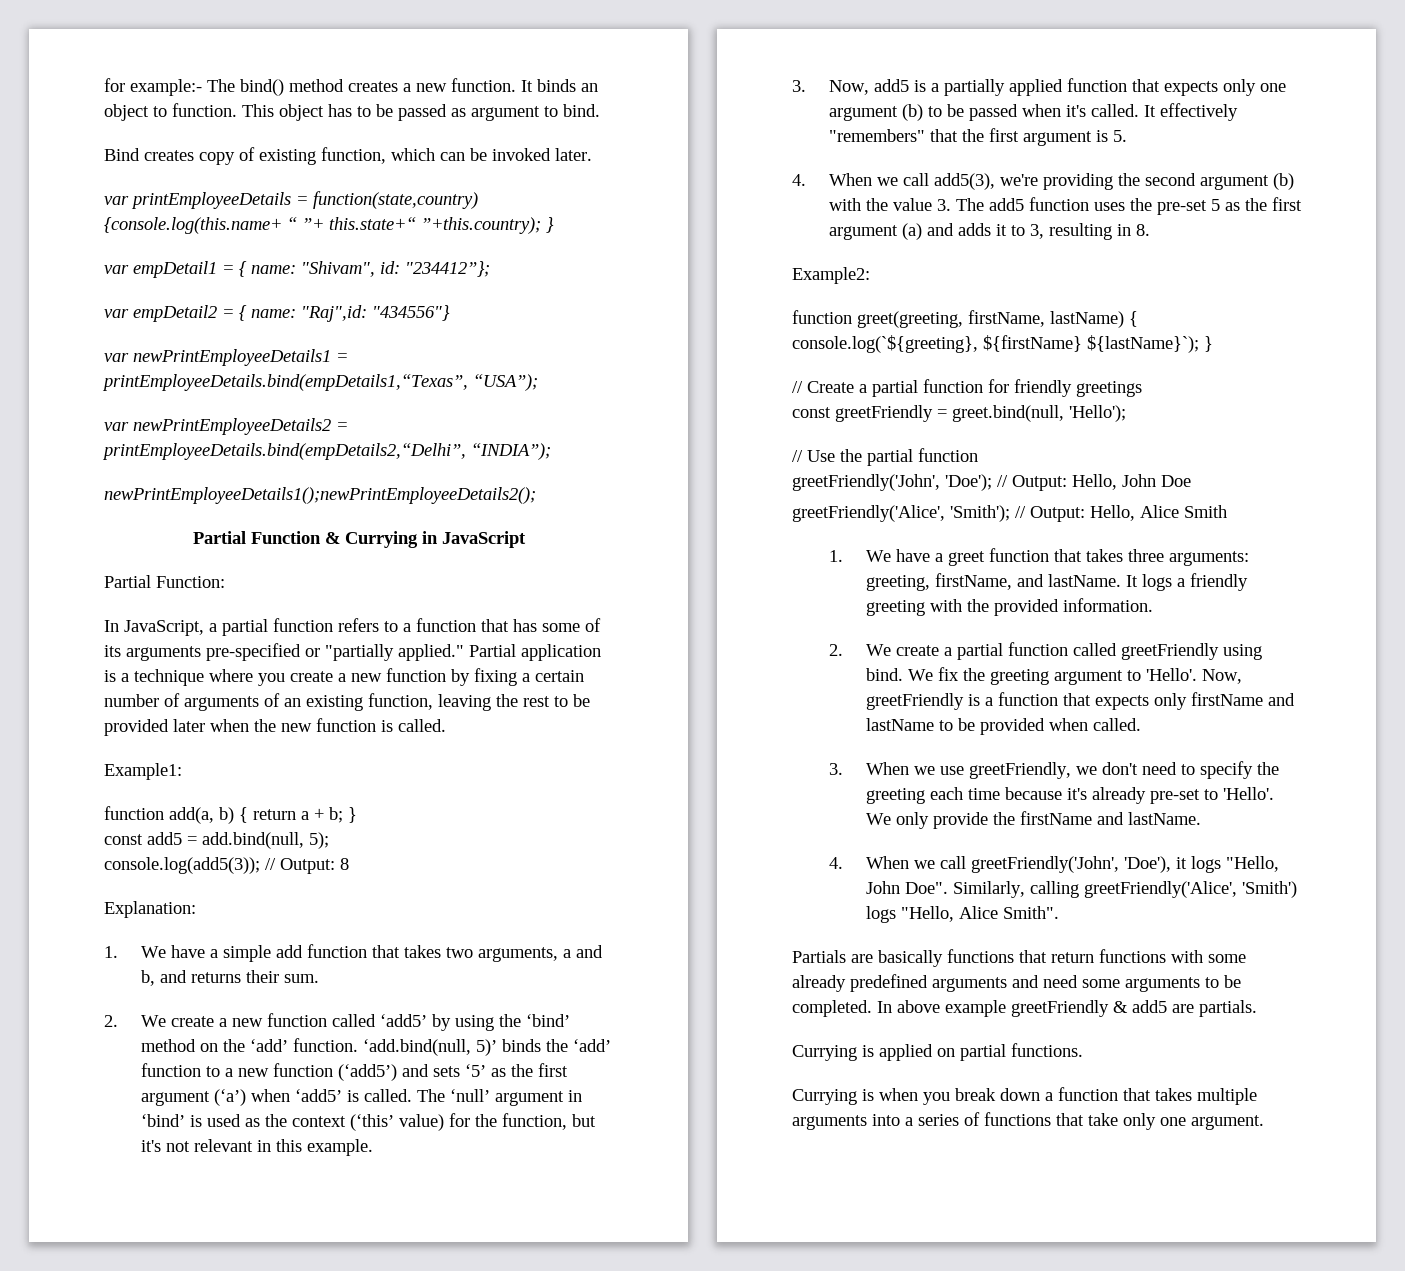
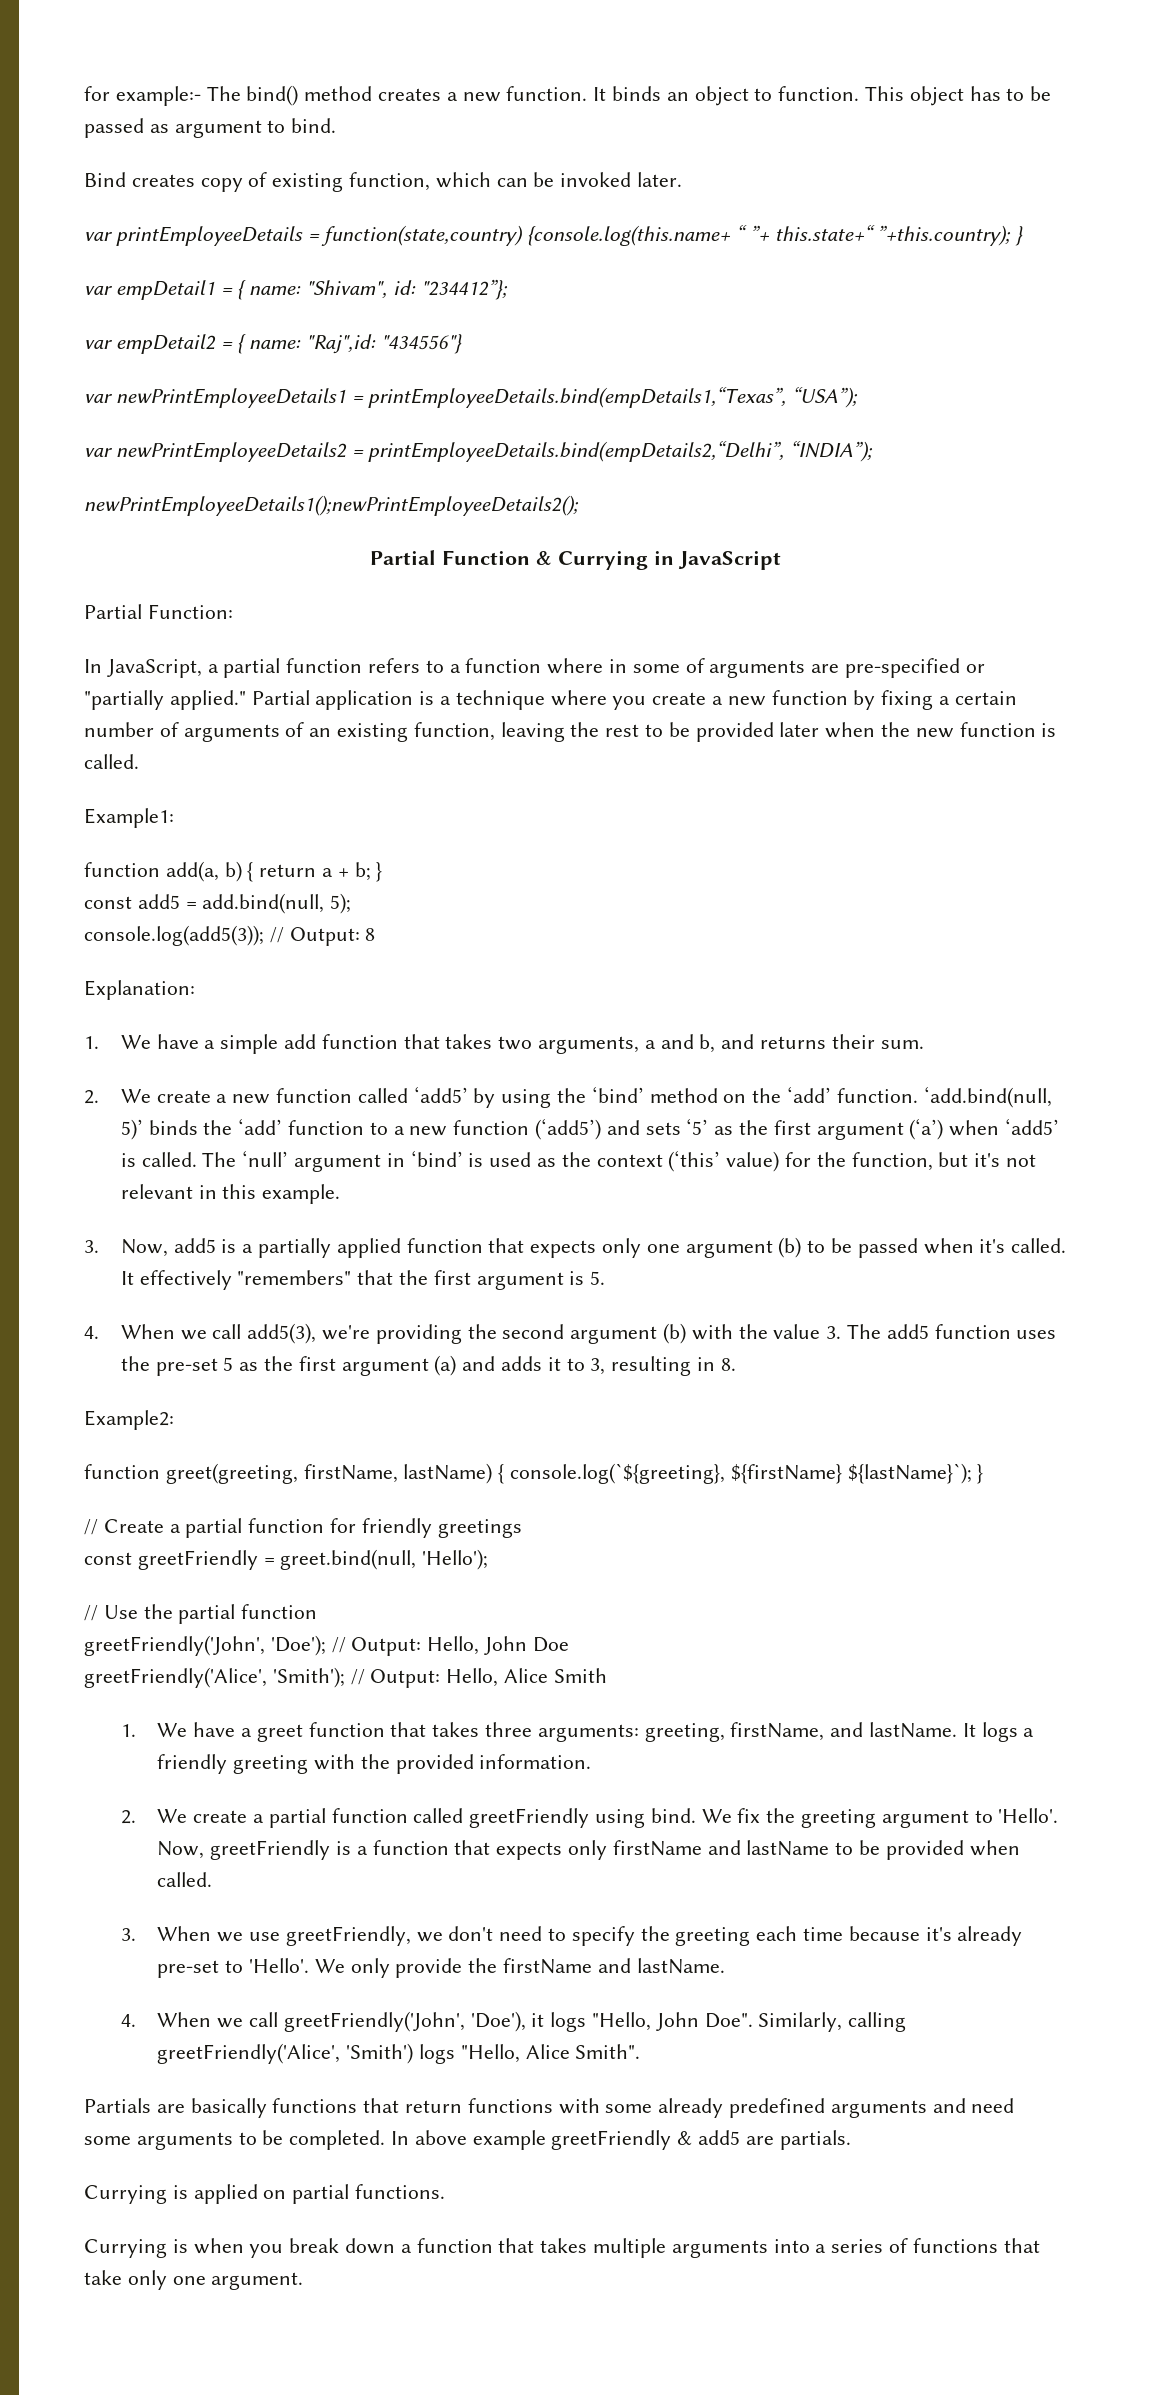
[481,618,601,632] [104,645,201,661] that has some of its arguments -> [547,658,840,678] where in some of arguments are

